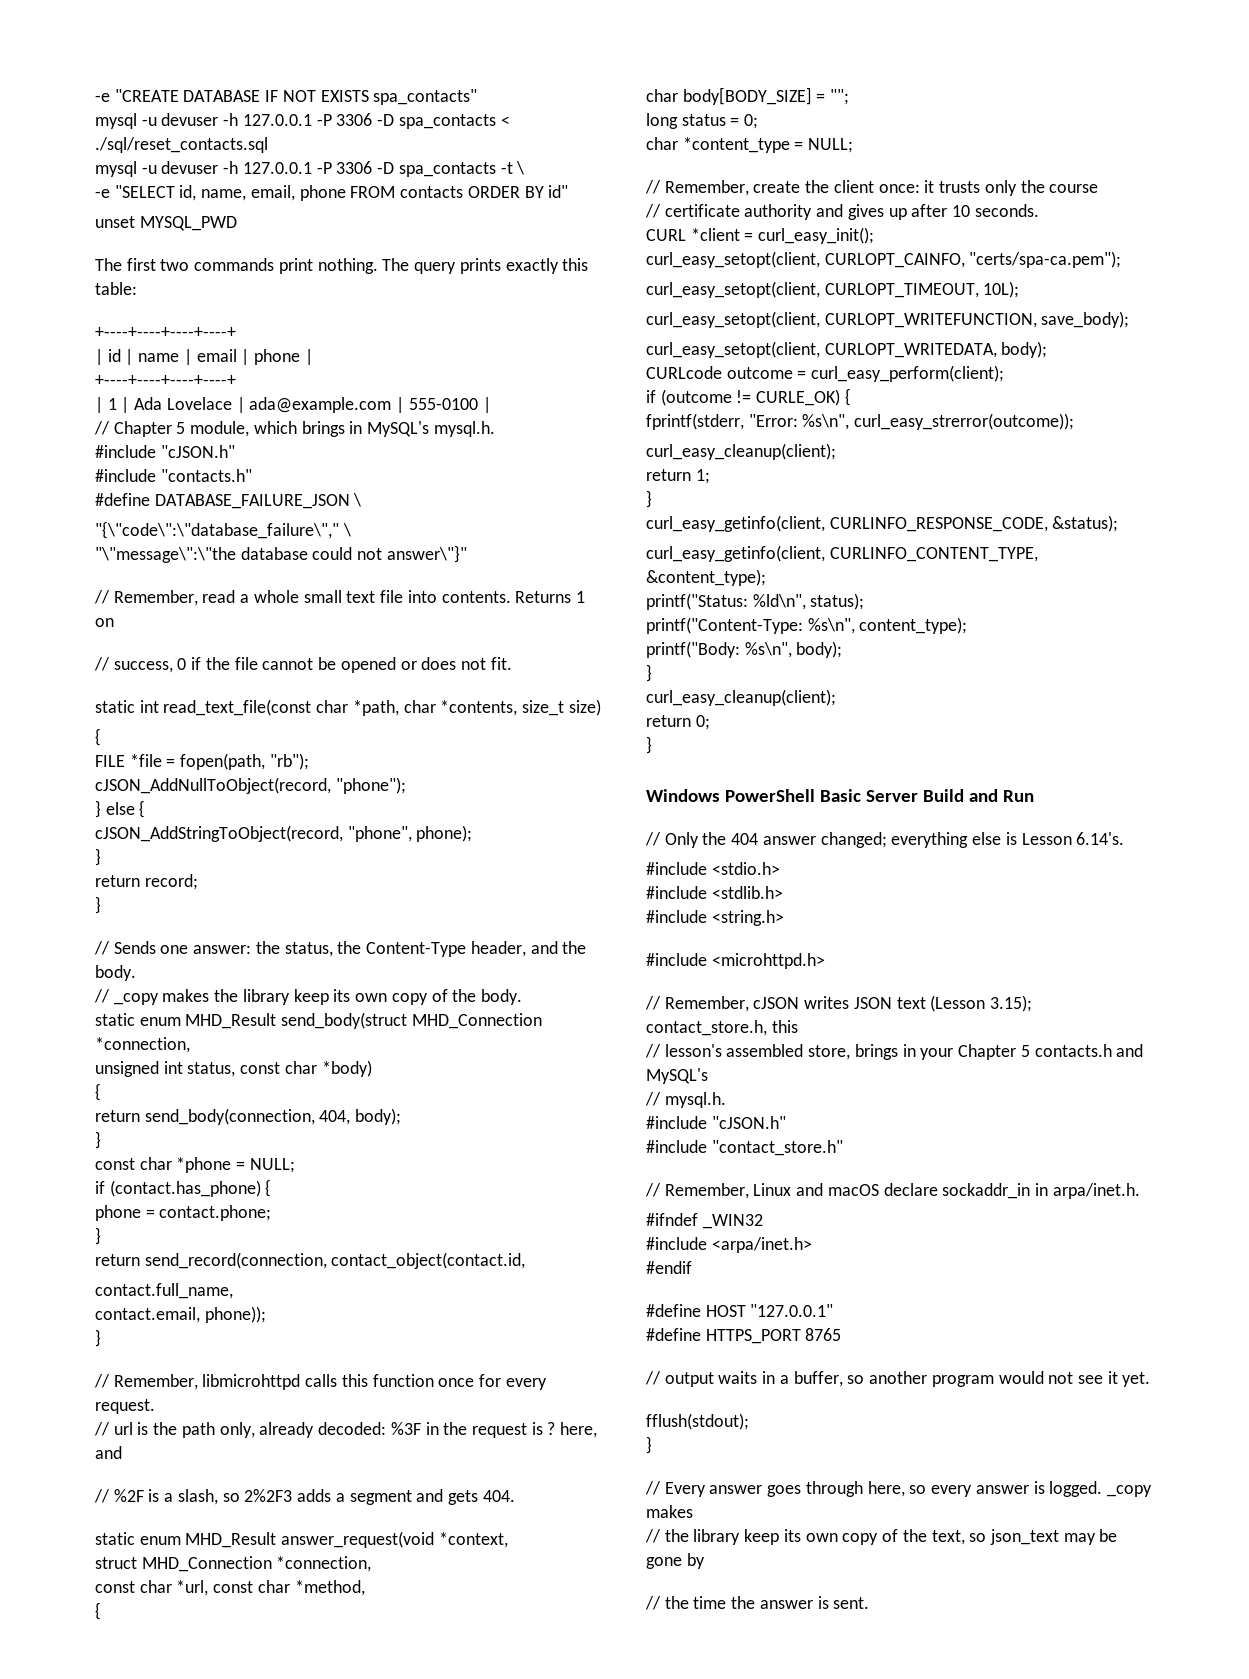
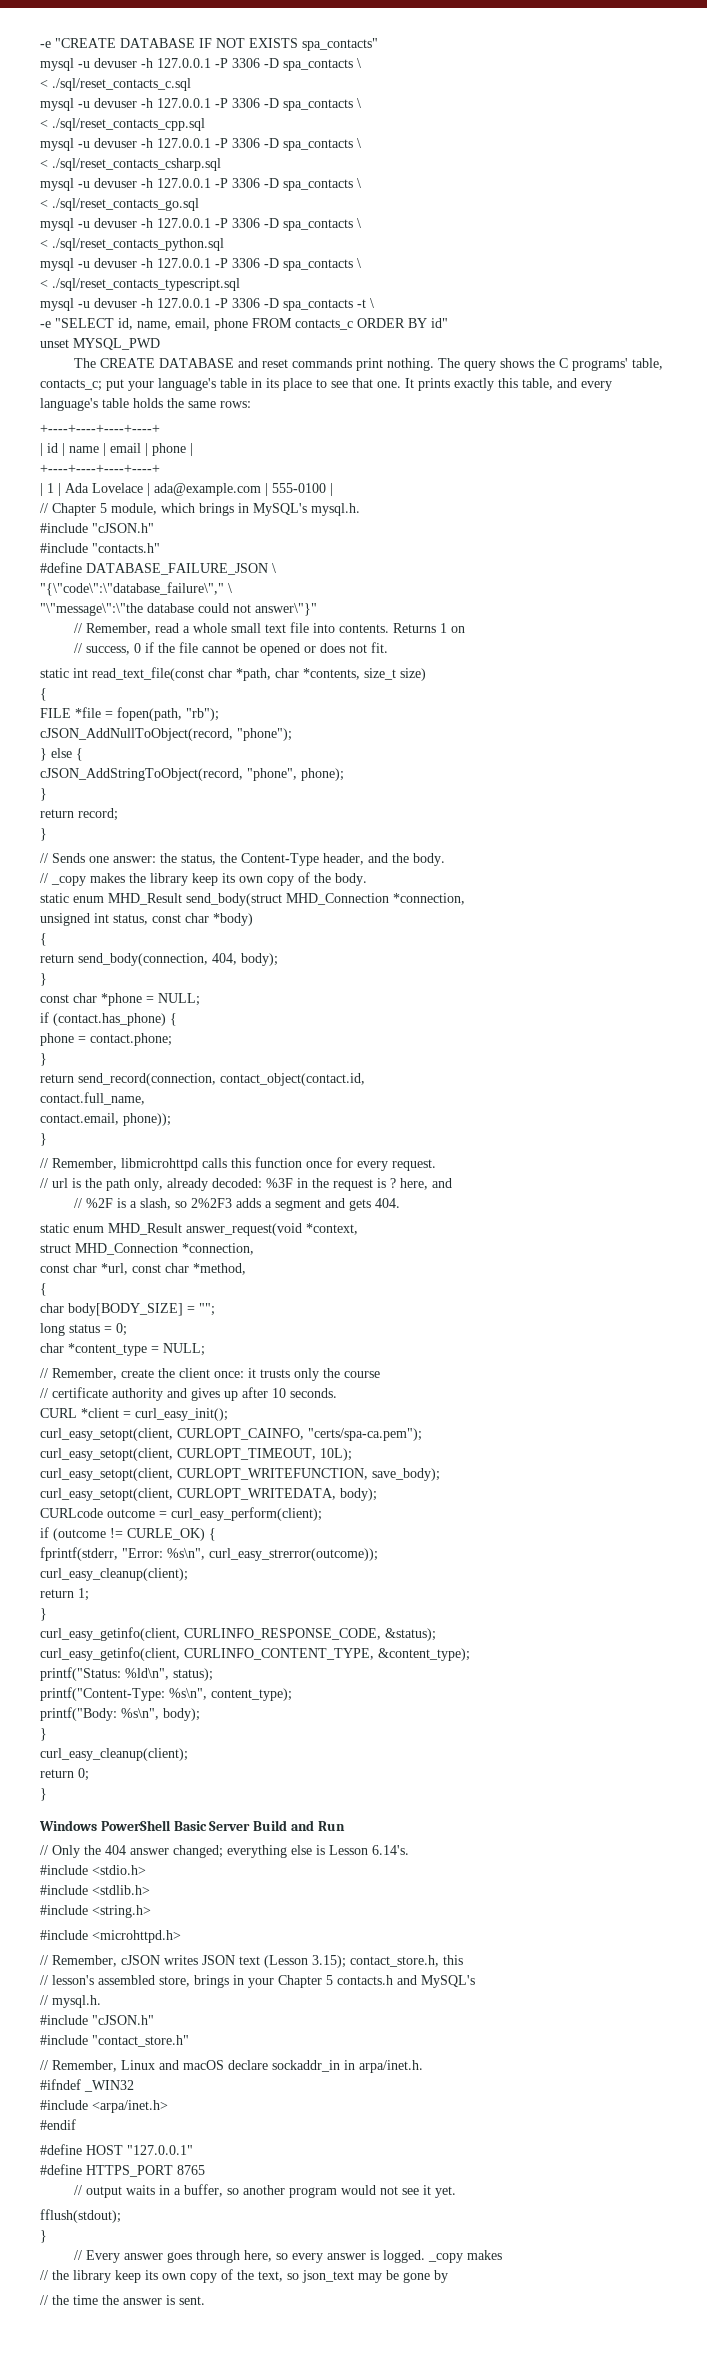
[500,116,510,126] [95,137,268,153] < ./sql/reset_contacts.sql -> [357,58,361,68] [40,78,191,91] [40,98,361,111] [40,118,205,131] [40,138,361,151] [40,158,221,171] [40,178,361,191] [40,198,199,211] [40,218,361,231] [40,238,224,251] [40,258,361,271] [40,278,240,291] \ // < ./sql/reset_contacts_c.sql // mysql -u devuser -h 127.0.0.1 -P 3306 -D spa_contacts \ // < ./sql/reset_contacts_cpp.sql // mysql -u devuser -h 127.0.0.1 -P 3306 -D spa_contacts \ // < ./sql/reset_contacts_csharp.sql // mysql -u devuser -h 127.0.0.1 -P 3306 -D spa_contacts \ // < ./sql/reset_contacts_go.sql // mysql -u devuser -h 127.0.0.1 -P 3306 -D spa_contacts \ // < ./sql/reset_contacts_python.sql // mysql -u devuser -h 127.0.0.1 -P 3306 -D spa_contacts \ // < ./sql/reset_contacts_typescript.sql
[400,186,464,198] contacts -> [295,319,353,330] contacts_c
[126,258,190,271] first two -> [99,358,288,368] CREATE DATABASE and reset
[459,258,589,274] [95,282,137,295] prints exactly this table: -> [499,358,663,371] [40,378,612,391] [40,398,251,411] shows the C programs' table, contacts_c; put your language's table in its place to see that one. It prints exactly this table, and every language's table holds the same rows:

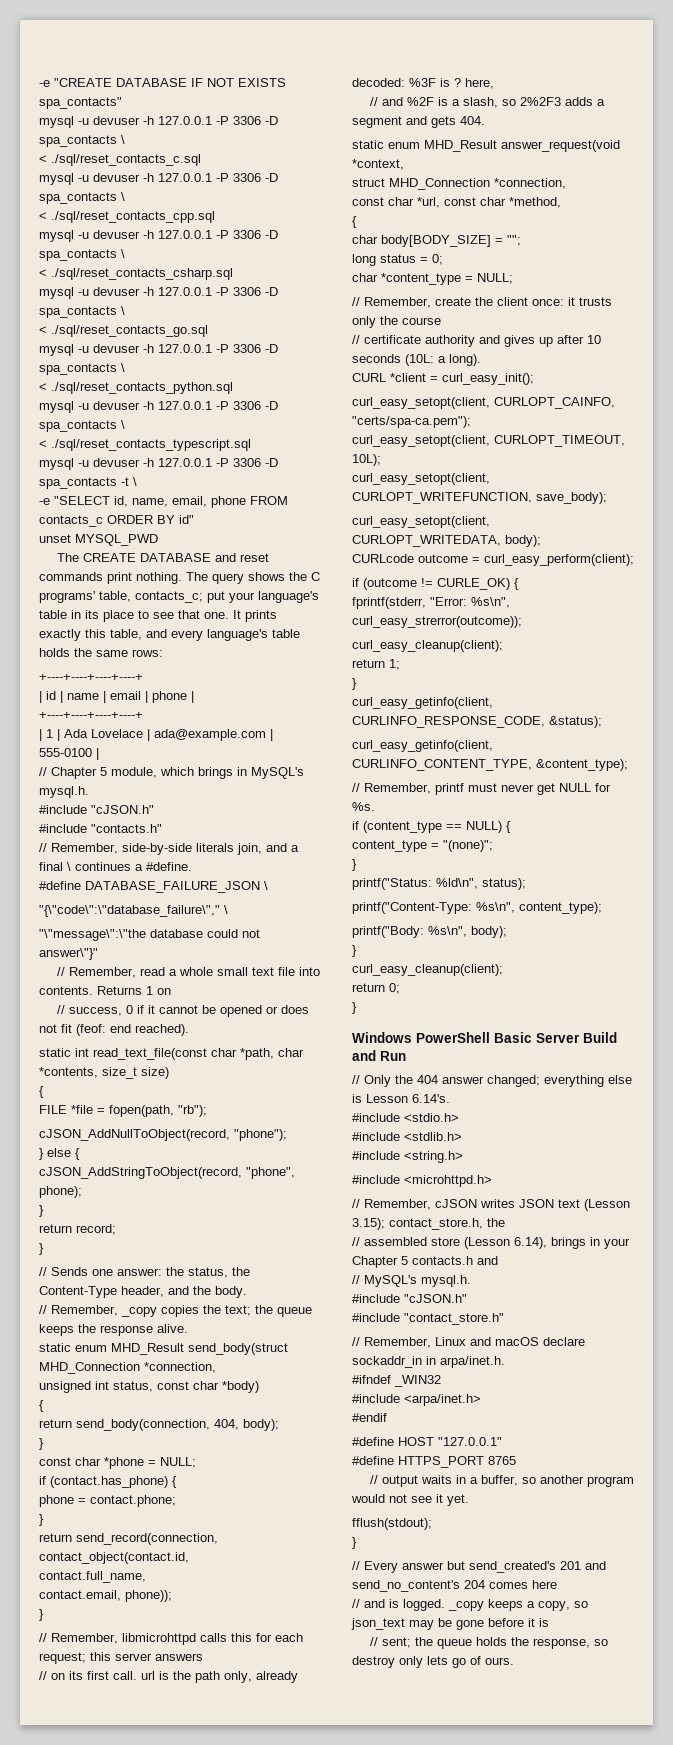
(160, 548) none -> [39,843,299,855] [39,862,192,871] // // Remember, side-by-side literals join, and a final \ continues a #define.
[157,642,198,653] the file -> [147,1005,155,1014] it
[370,642,388,653] fit. -> [61,1024,189,1036] fit (feof: end reached).
[51,872,367,886] _copy makes the library keep its own copy of the body. -> [51,1305,312,1317] [39,1324,188,1336] Remember, _copy copies the text; the queue keeps the response alive.
[255,1157,436,1171] [40,1178,48,1188] function once for every request. // // -> [256,1633,303,1642] [39,1652,203,1664] [39,1671,137,1680] for each request; this server answers // // on its first call.
[297,1178,373,1191] in the request -> (436, 82) none
[432,1178,452,1188] [73,1198,82,1208] and // // -> [369,97,403,106] // // and
[290,1388,337,1398] seconds. -> [352,354,481,366] seconds (10L: a long).
(470, 1654) none -> [352,783,611,795] [352,802,375,811] [352,821,511,833] [352,840,493,852] [352,859,357,871] // // Remember, printf must never get NULL for %s. // if (content_type == NULL) { // content_type = "(none)"; // }
[443,1955,463,1965] [40,1975,190,1987] this // // lesson's assembled store, -> [487,1218,505,1227] [352,1237,547,1249] the // // assembled store (Lesson 6.14),
[421,1975,475,1988] [40,1995,48,2005] MySQL's // // -> [352,1275,417,1287] // // MySQL's
[166,2250,502,2263] [40,2269,283,2283] goes through here, so every answer is logged. _copy makes // // the library keep its own copy of the text, -> [447,1561,606,1573] [352,1580,557,1592] [352,1599,570,1611] but send_created's 201 and send_no_content's 204 comes here // // and is logged. _copy keeps a copy,
[434,2270,448,2283] [40,2295,205,2305] by // // the time the answer is sent. -> [488,1618,549,1627] [369,1637,608,1649] [352,1656,514,1668] before it is // // sent; the queue holds the response, so destroy only lets go of ours.

